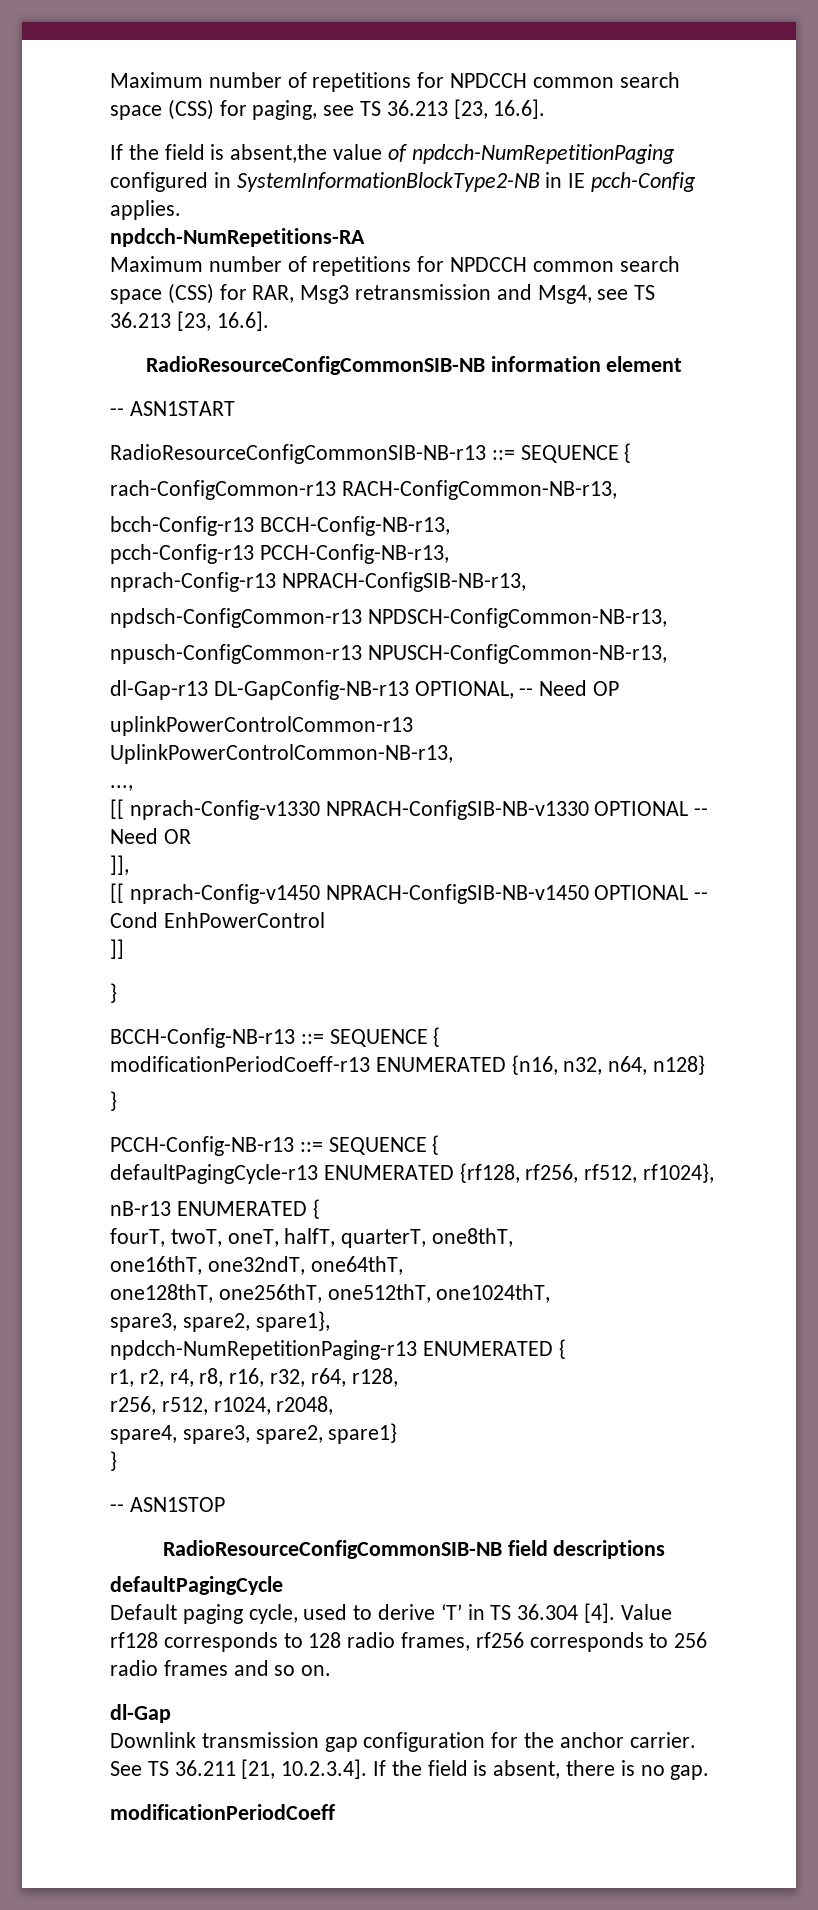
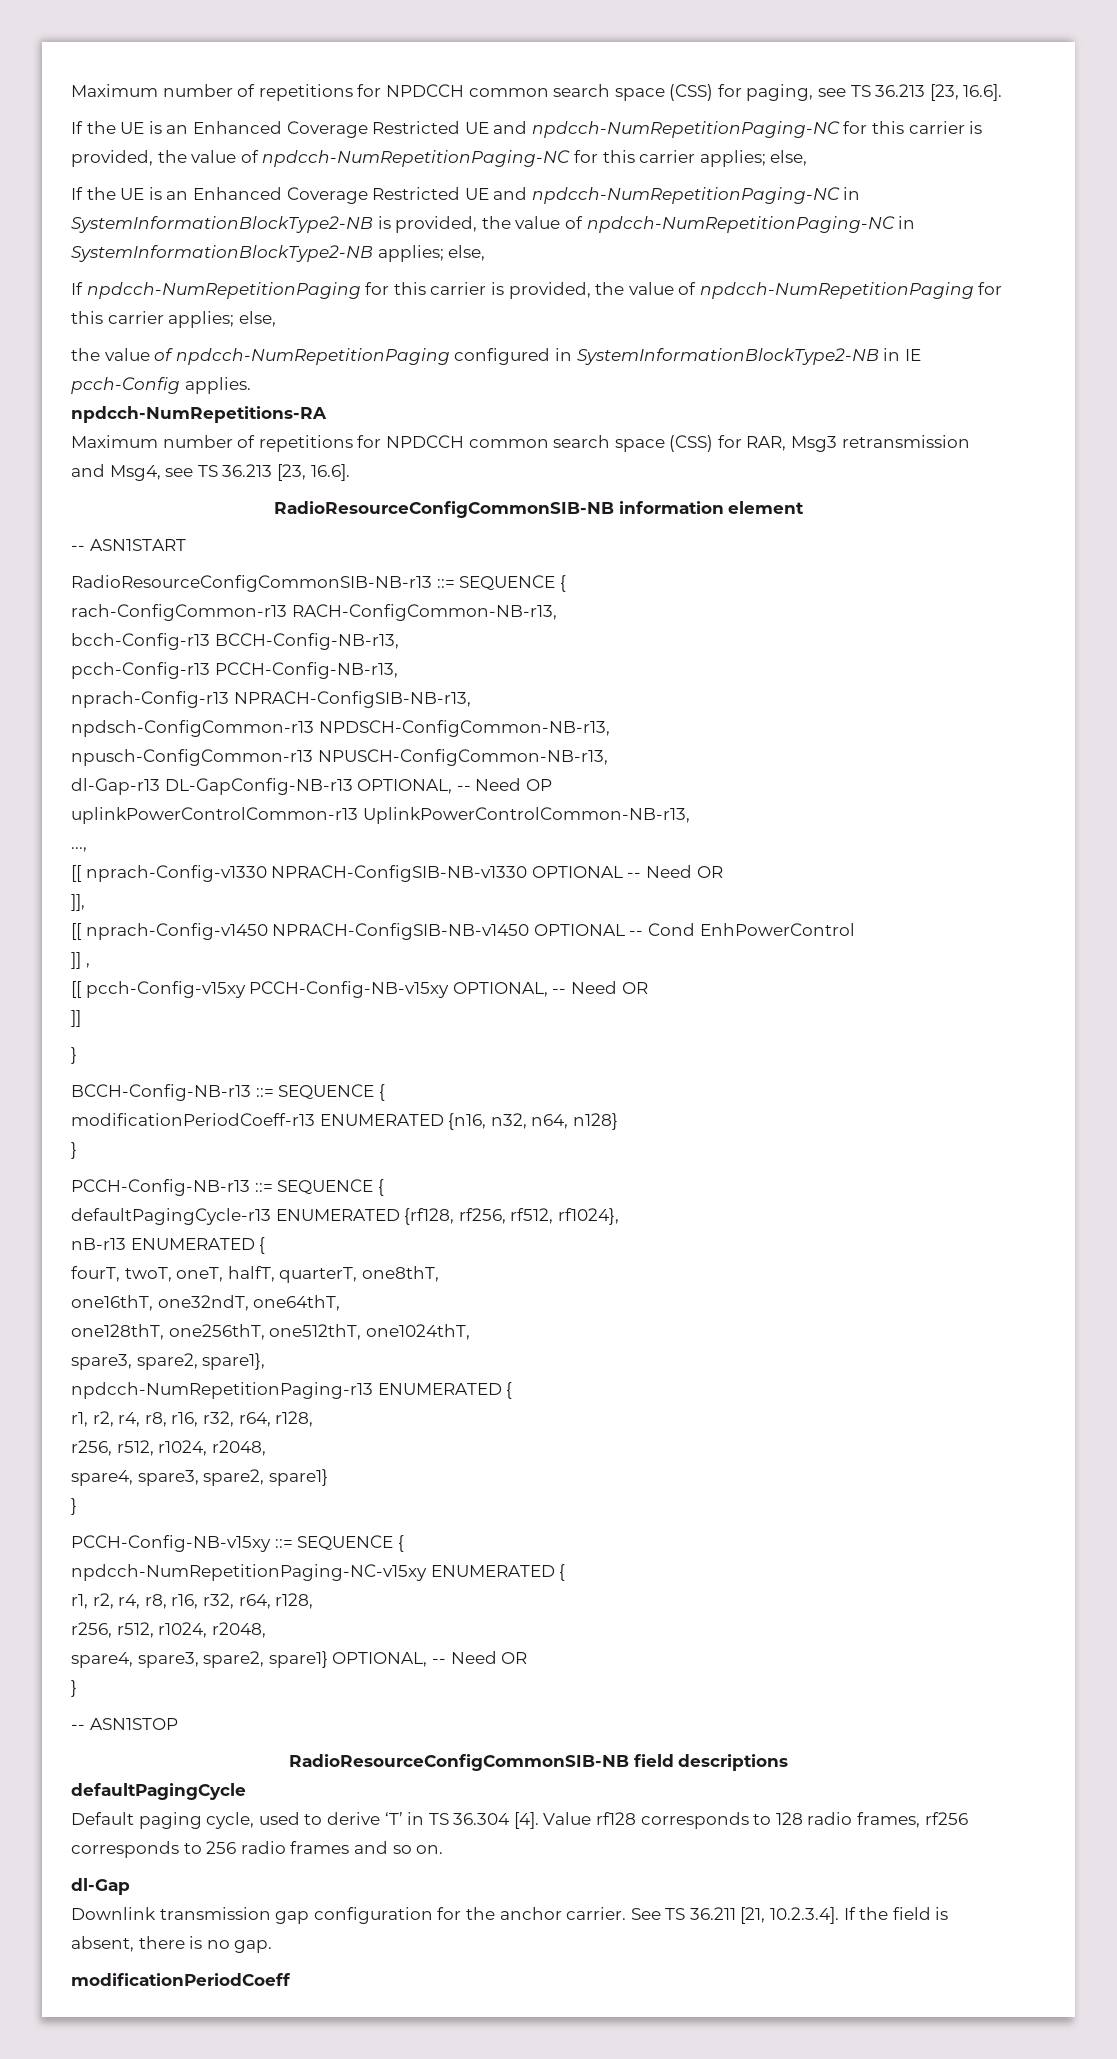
[164,144,328,163] field is absent,the -> [120,121,983,138] [71,150,808,167] [71,187,861,204] [71,216,916,233] [71,245,486,262] [71,282,1003,299] [71,311,276,328] [71,348,100,361] UE is an Enhanced Coverage Restricted UE and npdcch-NumRepetitionPaging-NC for this carrier is provided, the value of npdcch-NumRepetitionPaging-NC for this carrier applies; else, // If the UE is an Enhanced Coverage Restricted UE and npdcch-NumRepetitionPaging-NC in SystemInformationBlockType2-NB is provided, the value of npdcch-NumRepetitionPaging-NC in SystemInformationBlockType2-NB applies; else, // If npdcch-NumRepetitionPaging for this carrier is provided, the value of npdcch-NumRepetitionPaging for this carrier applies; else, // the
(325, 920) none -> [71,952,90,969] [71,981,648,998] // ]] , // [[ pcch-Config-v15xy PCCH-Config-NB-v15xy OPTIONAL, -- Need OR
(117, 1461) none -> [71,1535,404,1552] [71,1564,566,1581] [71,1593,314,1609] [71,1622,266,1638] [71,1651,528,1668] [71,1680,77,1697] // PCCH-Config-NB-v15xy ::= SEQUENCE { // npdcch-NumRepetitionPaging-NC-v15xy ENUMERATED { // r1, r2, r4, r8, r16, r32, r64, r128, // r256, r512, r1024, r2048, // spare4, spare3, spare2, spare1} OPTIONAL, -- Need OR // }

